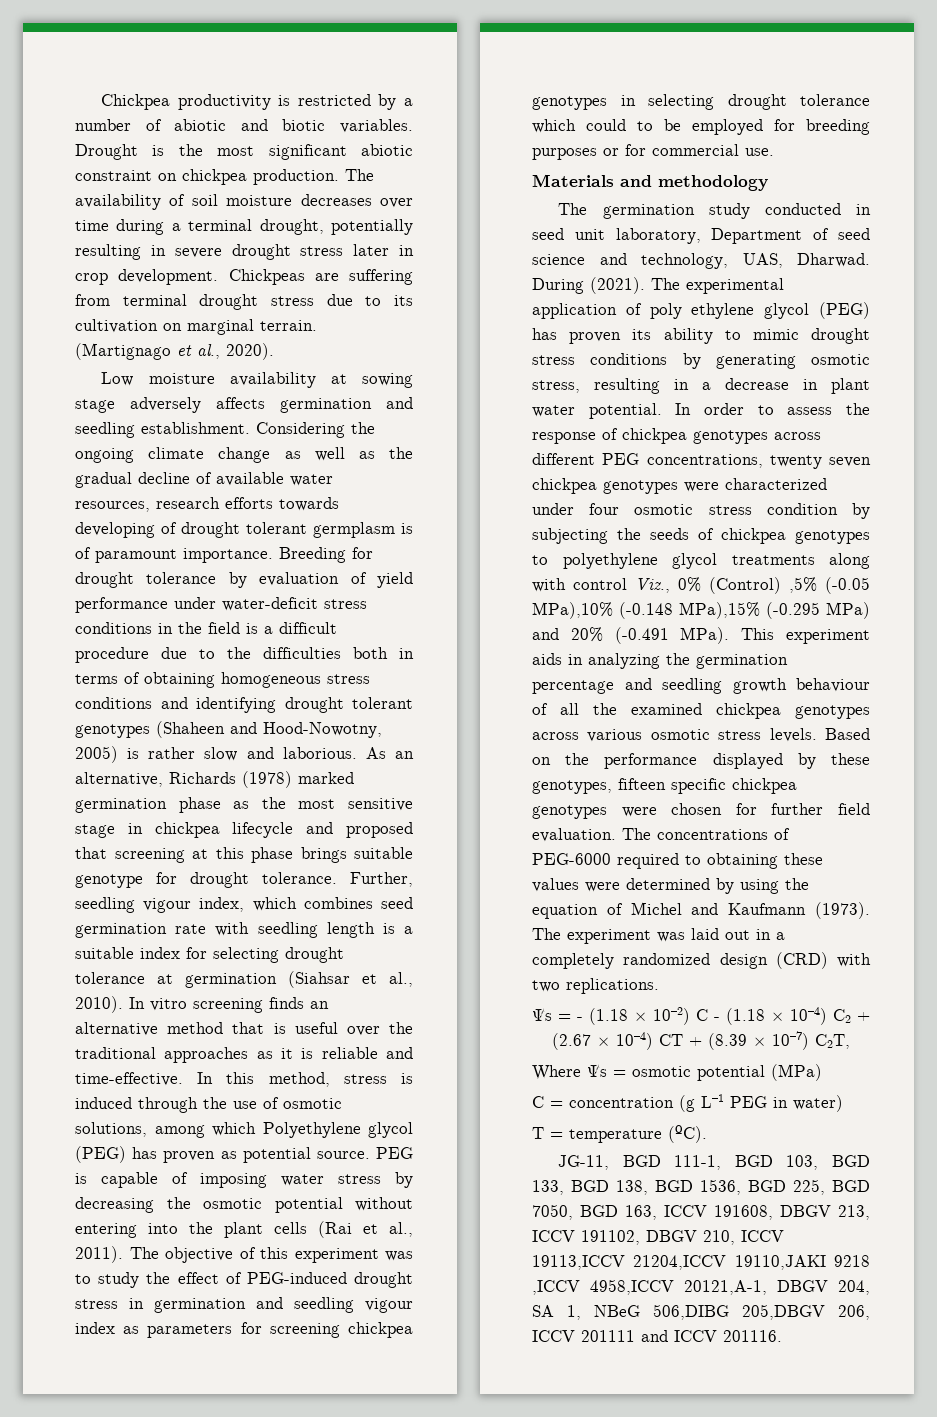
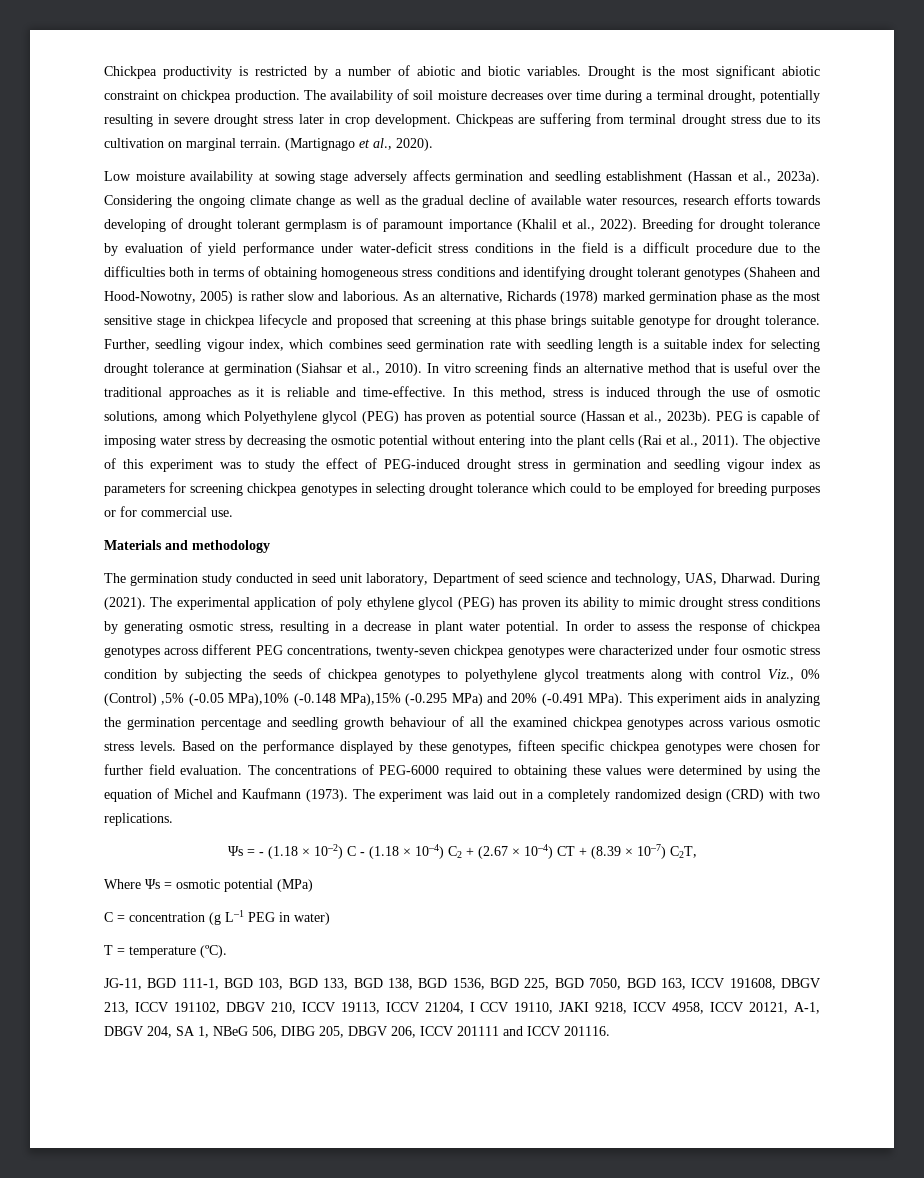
[141,422,250,434] establishment. -> [606,171,820,184] establishment (Hassan et al., 2023a).
[183,548,273,563] importance. -> [448,219,637,232] importance (Khalil et al., 2022).
[316,1151,370,1159] source. -> [539,411,711,424] source (Hassan et al., 2023b).
[769,455,871,469] twenty seven -> [376,646,451,658] twenty-seven
[532,1255,870,1270] [532,1279,767,1295] 19113,ICCV 21204,ICCV 19110,JAKI 9218 ,ICCV 4958,ICCV 20121,A-1, -> [340,1002,821,1014] 19113, ICCV 21204, I CCV 19110, JAKI 9218, ICCV 4958, ICCV 20121, A-1,
[653,1304,825,1320] 506,DIBG 205,DBGV -> [252,1026,387,1038] 506, DIBG 205, DBGV

